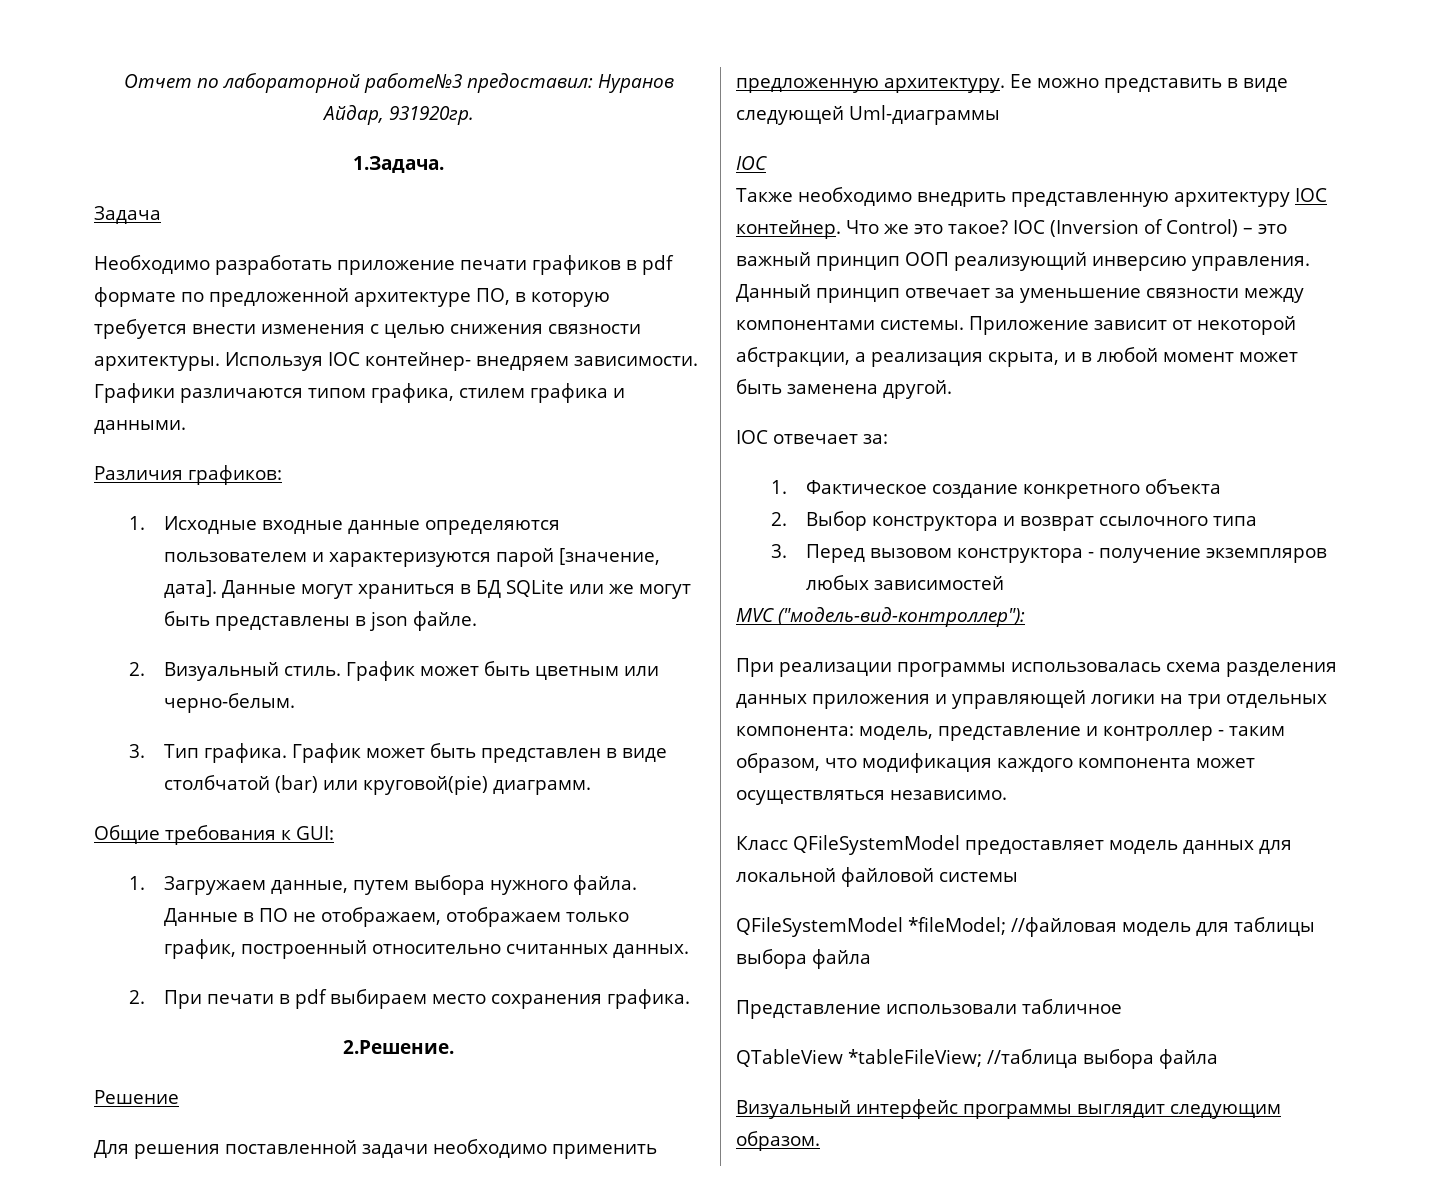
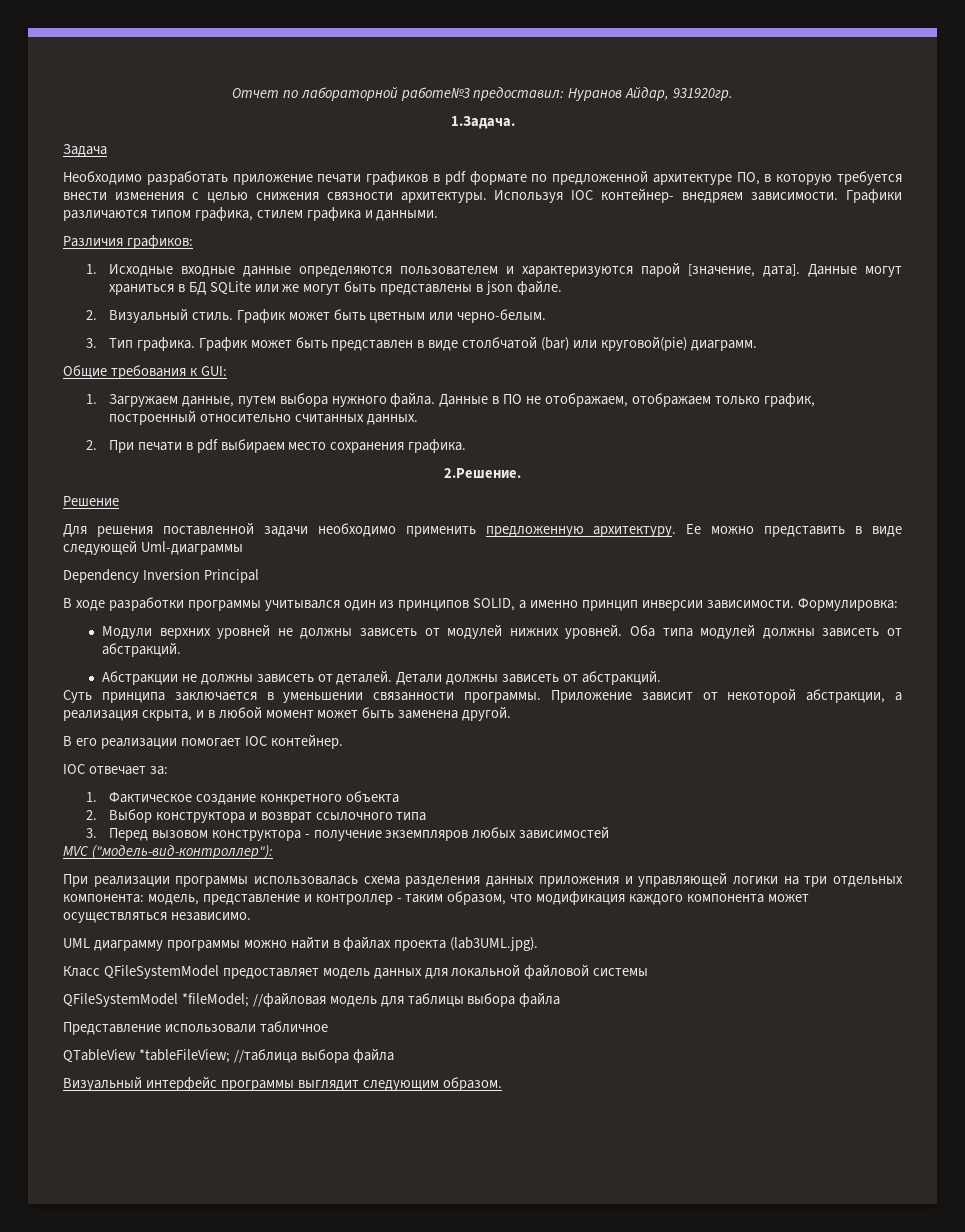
[736,156,767,170] [736,187,1327,207] [736,219,1287,239] [736,252,1310,271] [736,284,1304,303] [736,320,964,330] IOC // Также необходимо внедрить представленную архитектуру IOС контейнер. Что же это такое? IOC (Inversion of Control) – это важный принцип ООП реализующий инверсию управления. Данный принцип отвечает за уменьшение связности между компонентами системы. -> [63,569,259,583] [63,597,898,611] [101,624,902,639] [101,642,181,657] [101,670,662,685] [63,690,541,703] Dependency Inversion Principal // В ходе разработки программы учитывался один из принципов SOLID, а именно принцип инверсии зависимости. Формулировка: // Модули верхних уровней не должны зависеть от модулей нижних уровней. Оба типа модулей должны зависеть от абстракций. // Абстракции не должны зависеть от деталей. Детали должны зависеть от абстракций. // Суть принципа заключается в уменьшении связанности программы.
(952, 389) none -> [63,734,343,749] // В его реализации помогает IOC контейнер.
(1007, 795) none -> [63,936,539,951] // UML диаграмму программы можно найти в файлах проекта (lab3UML.jpg).

